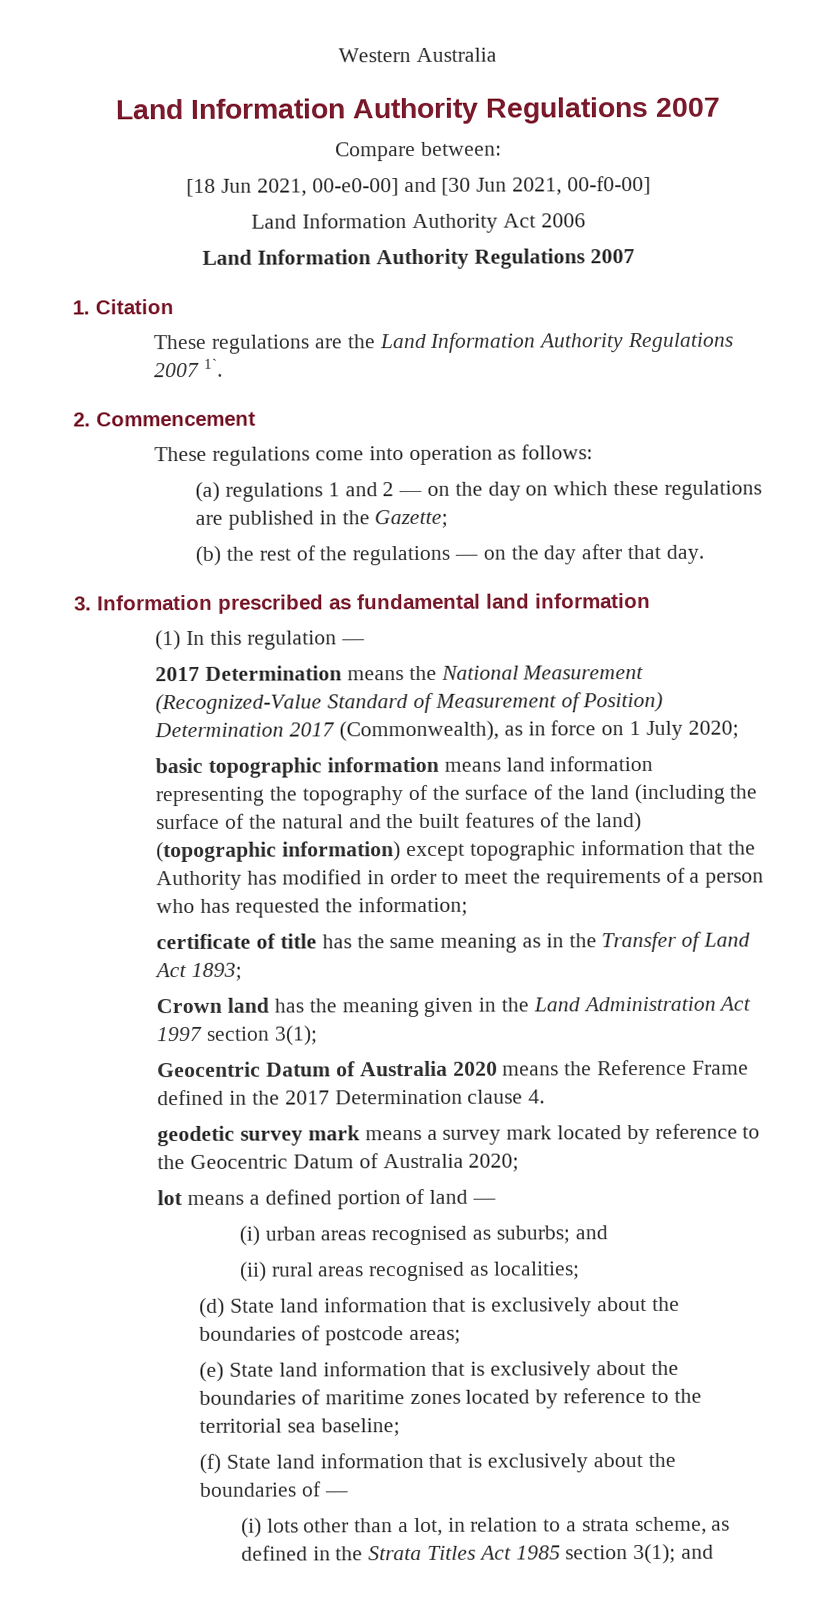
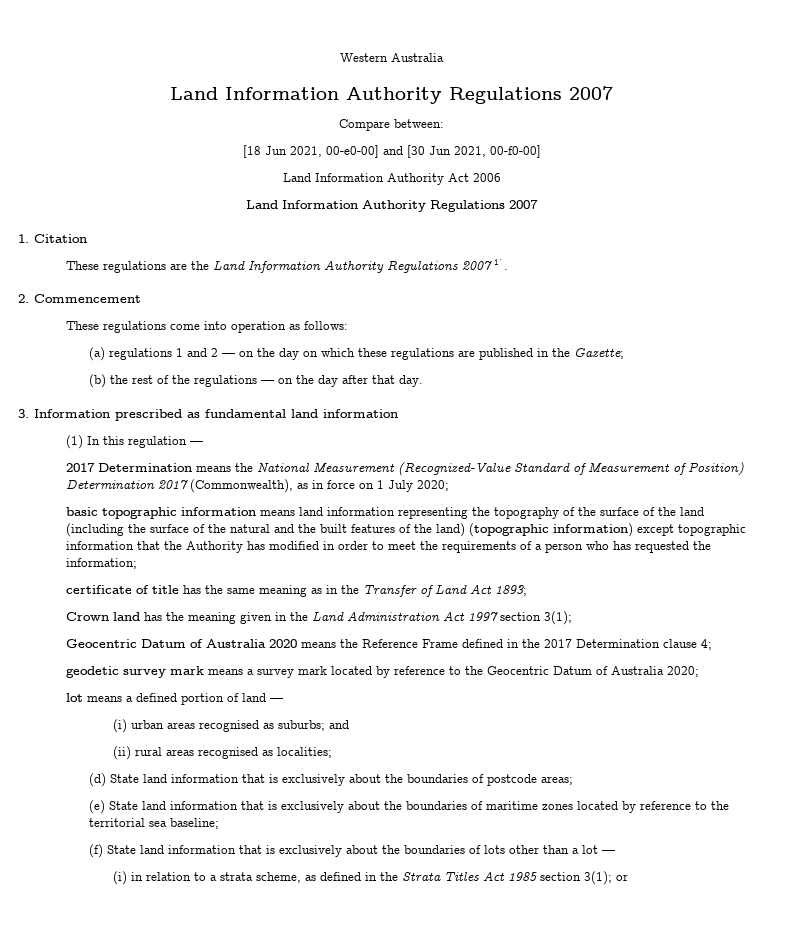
[528,1089,546,1104] 4. -> [700,639,712,650] 4;
[323,1491,348,1497] [240,1517,262,1538] — // (i) -> (482, 849) none
[413,1517,443,1537] lot, -> [582,845,616,854] [113,871,128,885] lot — // (i)
[681,1544,715,1559] and -> [616,874,629,881] or

